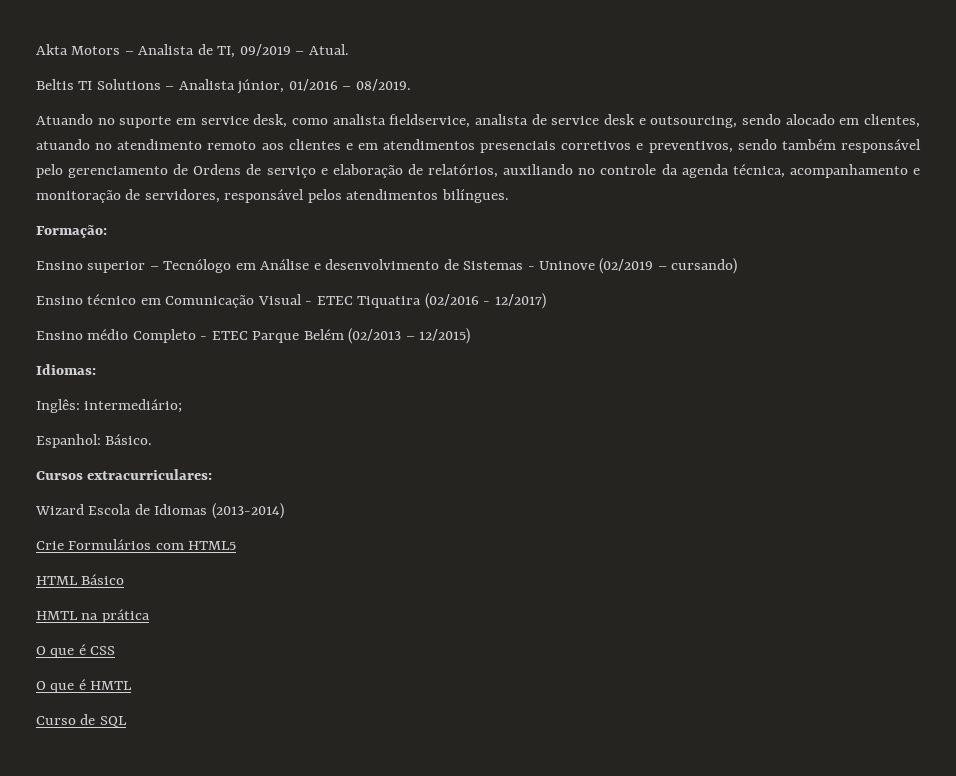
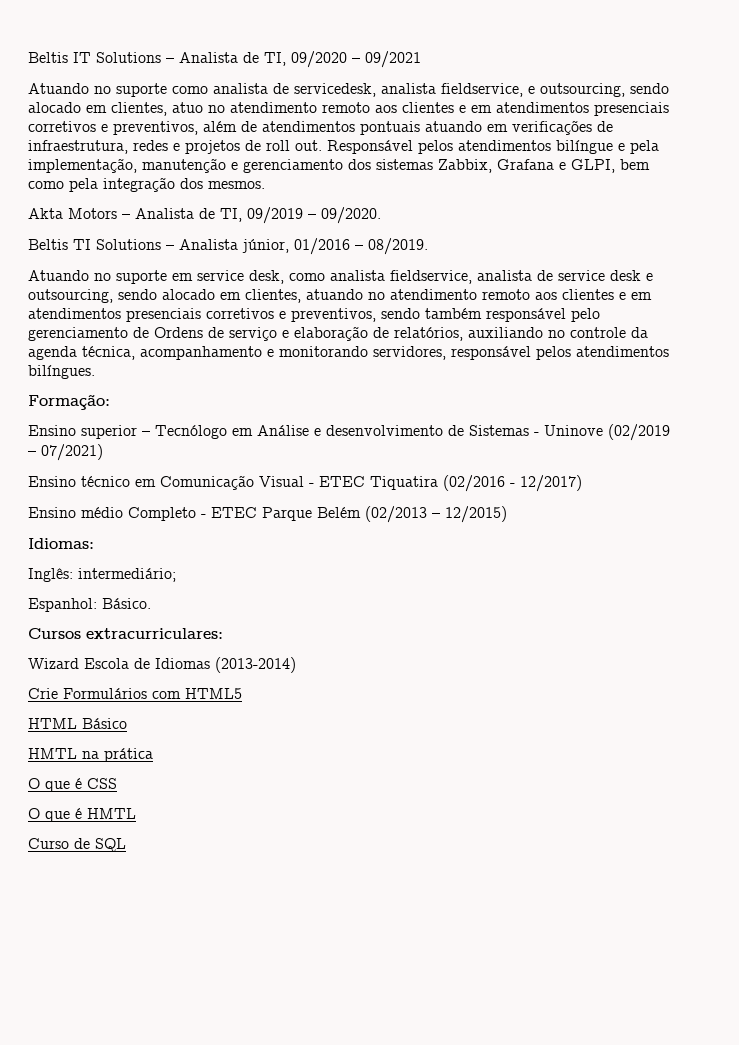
(36, 49) none -> [28,51,421,68] [28,83,669,97] [28,102,669,116] [28,120,613,135] [28,140,659,154] [28,158,650,173] [28,177,265,192] Beltis IT Solutions – Analista de TI, 09/2020 – 09/2021 // Atuando no suporte como analista de servicedesk, analista fieldservice, e outsourcing, sendo alocado em clientes, atuo no atendimento remoto aos clientes e em atendimentos presenciais corretivos e preventivos, além de atendimentos pontuais atuando em verificações de infraestrutura, redes e projetos de roll out. Responsável pelos atendimentos bilíngue e pela implementação, manutenção e gerenciamento dos sistemas Zabbix, Grafana e GLPI, bem como pela integração dos mesmos. //
[308,44,349,55] Atual. -> [321,207,381,224] 09/2020.
[36,189,141,203] monitoração de -> [279,346,368,357] monitorando
[671,258,738,274] cursando) -> [41,444,103,461] 07/2021)

